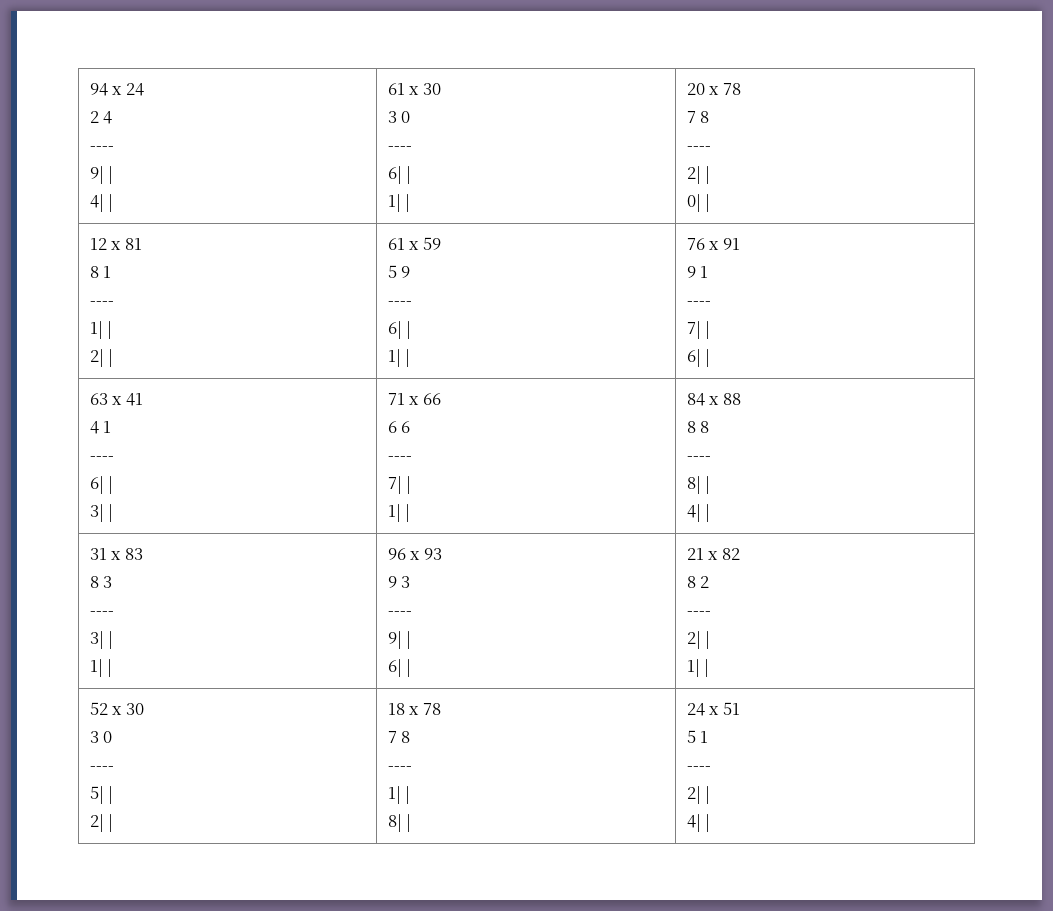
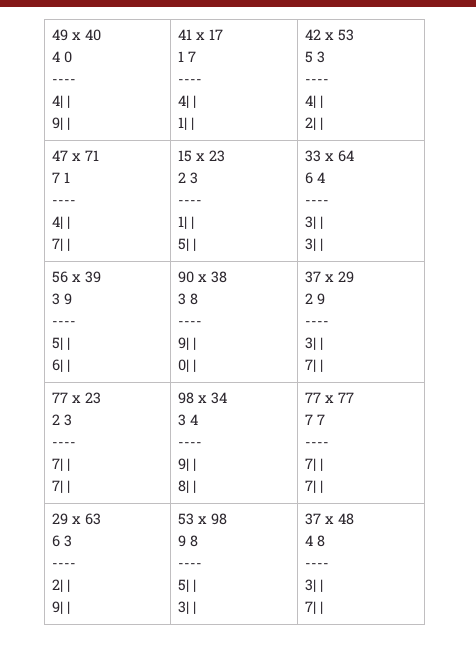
[89,83,144,96] [89,111,99,123] 94 x 24 // 2 -> [52,29,102,41] [52,51,73,63] [52,79,77,84] [52,95,71,108] [52,117,71,130] [178,29,224,40] [178,51,197,62] [178,79,203,84] [178,95,197,108] [178,117,195,130] [305,29,355,41] [305,51,326,63] [305,79,330,84] [305,95,324,108] [305,117,324,130] [52,150,100,161] [52,172,71,183] [52,200,77,205] [52,216,71,229] [52,238,71,251] [178,150,226,162] [178,172,199,184] [178,200,203,205] [178,216,195,229] [178,238,197,251] [305,150,355,162] [305,172,326,184] [305,200,330,205] [305,216,324,229] [305,238,324,251] [52,271,102,283] [52,293,73,305] [52,321,77,326] [52,337,71,350] [52,359,71,372] [178,271,228,283] [178,293,199,305] [178,321,203,326] [178,337,197,350] [178,359,197,372] [305,271,355,283] [305,293,326,305] [305,321,330,326] [305,337,324,350] [305,359,324,372] [52,392,102,404] [52,414,73,426] [52,442,77,447] [52,458,71,471] [52,480,71,493] [178,392,228,404] [178,414,187,426] 49 x 40 // 4 0 // ---- // 4| | // 9| | | 41 x 17 // 1 7 // ---- // 4| | // 1| | | 42 x 53 // 5 3 // ---- // 4| | // 2| | // 47 x 71 // 7 1 // ---- // 4| | // 7| | | 15 x 23 // 2 3 // ---- // 1| | // 5| | | 33 x 64 // 6 4 // ---- // 3| | // 3| | // 56 x 39 // 3 9 // ---- // 5| | // 6| | | 90 x 38 // 3 8 // ---- // 9| | // 0| | | 37 x 29 // 2 9 // ---- // 3| | // 7| | // 77 x 23 // 2 3 // ---- // 7| | // 7| | | 98 x 34 // 3
[89,194,114,212] [387,83,441,95] [387,111,411,123] [387,146,412,151] [387,166,412,184] [387,194,411,212] [686,83,741,95] [686,111,710,123] [686,146,711,151] [686,166,711,184] [686,194,711,212] [89,238,142,250] [89,266,112,278] [89,301,114,306] [89,321,113,339] [89,349,114,367] [387,237,441,250] [387,265,411,278] [387,301,412,306] [387,321,412,339] [387,349,411,367] [686,238,740,250] [686,266,709,278] [686,301,711,306] [686,321,711,339] [686,349,711,367] [89,393,143,406] [89,421,112,434] [89,456,114,461] [89,476,114,494] [89,504,114,522] [387,393,441,405] [387,421,411,433] [387,456,412,461] [387,476,412,494] [387,504,411,522] [686,393,741,406] [686,421,710,433] [686,456,711,461] [686,476,711,494] [686,504,711,522] [89,548,143,560] [89,576,113,588] [89,611,114,616] [89,631,114,649] [89,659,113,677] [387,548,442,560] [387,576,411,588] [387,611,412,616] [387,631,412,649] [387,659,412,677] [686,548,740,560] [686,576,710,588] [686,611,711,616] [686,631,711,649] [686,659,710,677] [89,702,144,715] [89,731,113,743] [89,766,114,771] [89,786,114,804] [89,814,114,832] [387,703,441,715] [387,731,411,743] [387,766,412,771] [387,786,411,804] [387,814,412,832] [686,702,740,716] [686,730,709,743] [686,766,711,771] [686,786,711,804] [686,814,711,832] 4| | | 61 x 30 // 3 0 // ---- // 6| | // 1| | | 20 x 78 // 7 8 // ---- // 2| | // 0| | // 12 x 81 // 8 1 // ---- // 1| | // 2| | | 61 x 59 // 5 9 // ---- // 6| | // 1| | | 76 x 91 // 9 1 // ---- // 7| | // 6| | // 63 x 41 // 4 1 // ---- // 6| | // 3| | | 71 x 66 // 6 6 // ---- // 7| | // 1| | | 84 x 88 // 8 8 // ---- // 8| | // 4| | // 31 x 83 // 8 3 // ---- // 3| | // 1| | | 96 x 93 // 9 3 // ---- // 9| | // 6| | | 21 x 82 // 8 2 // ---- // 2| | // 1| | // 52 x 30 // 3 0 // ---- // 5| | // 2| | | 18 x 78 // 7 8 // ---- // 1| | // 8| | | 24 x 51 // 5 1 // ---- // 2| | // 4| | -> [178,480,197,493] [305,392,355,403] [305,414,326,425] [305,442,330,447] [305,458,324,471] [305,480,324,493] [52,513,102,525] [52,535,73,547] [52,563,77,568] [52,579,71,592] [52,601,71,614] [178,513,228,525] [178,535,199,547] [178,563,203,568] [178,579,197,592] [178,601,197,614] [305,513,355,525] [305,535,326,547] [305,563,330,568] [305,579,324,592] [305,601,324,614] 8| | | 77 x 77 // 7 7 // ---- // 7| | // 7| | // 29 x 63 // 6 3 // ---- // 2| | // 9| | | 53 x 98 // 9 8 // ---- // 5| | // 3| | | 37 x 48 // 4 8 // ---- // 3| | // 7| |

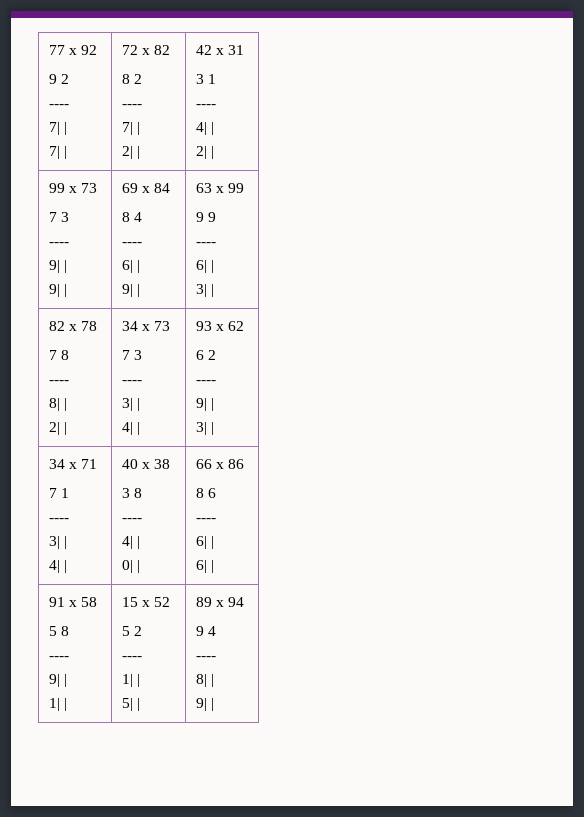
[52,29,102,41] [52,51,73,63] [52,79,77,84] [52,95,71,108] [52,117,71,130] [178,29,224,40] [178,51,197,62] [178,79,203,84] [178,95,197,108] [178,117,188,130] 49 x 40 // 4 0 // ---- // 4| | // 9| | | 41 x 17 // 1 7 // ---- // 4| | // 1| -> [48,45,98,55] [48,74,70,84] [48,104,69,108] [48,122,68,135] [48,146,68,159] [121,45,171,55] [121,74,143,84] [121,104,142,108] [121,122,141,135] [121,146,133,159] 77 x 92 // 9 2 // ---- // 7| | // 7| | | 72 x 82 // 8 2 // ---- // 7| | // 2|
[338,29,355,41] [305,51,326,63] 53 // 5 3 -> [228,45,245,55] [195,74,217,84] 31 // 3 1
[52,150,69,161] 47 -> [48,183,98,193] [48,212,70,222] [48,242,69,246] [48,260,68,273] [48,284,68,297] [121,183,171,193] [121,212,143,222] [121,242,142,246] [121,260,141,273] [121,284,141,297] [195,183,245,193] [195,212,217,222] [195,242,216,246] [195,260,215,273] [195,284,215,297] [48,321,98,331] [48,350,70,360] [48,380,69,384] [48,398,68,411] [48,422,68,435] [121,321,171,331] [121,350,143,360] [121,380,142,384] [121,398,141,411] [121,422,141,435] [195,321,245,331] [195,350,217,360] [195,380,216,384] [195,398,215,411] [195,422,215,435] [48,459,65,469] 99 x 73 // 7 3 // ---- // 9| | // 9| | | 69 x 84 // 8 4 // ---- // 6| | // 9| | | 63 x 99 // 9 9 // ---- // 6| | // 3| | // 82 x 78 // 7 8 // ---- // 8| | // 2| | | 34 x 73 // 7 3 // ---- // 3| | // 4| | | 93 x 62 // 6 2 // ---- // 9| | // 3| | // 34
[52,216,71,229] [52,238,64,251] 4| | // 7| -> [48,536,68,549] [48,560,68,573] [121,459,171,469] [121,488,143,498] [121,518,142,522] [121,536,141,549] [121,560,141,573] [195,459,245,469] [195,488,217,498] [195,518,216,522] [195,536,215,549] [195,560,215,573] [48,597,98,607] [48,626,70,636] [48,656,69,660] [48,674,68,687] [48,698,60,711] 3| | // 4| | | 40 x 38 // 3 8 // ---- // 4| | // 0| | | 66 x 86 // 8 6 // ---- // 6| | // 6| | // 91 x 58 // 5 8 // ---- // 9| | // 1|
[209,150,226,162] [178,172,199,184] 23 // 2 3 -> [154,597,171,607] [121,626,143,636] 52 // 5 2
[305,150,355,162] [305,172,326,184] [305,200,330,205] [305,216,324,229] [305,238,324,251] [52,271,102,283] [52,293,73,305] [52,321,77,326] [52,337,71,350] [52,359,71,372] [178,271,228,283] [178,293,199,305] [178,321,203,326] [178,337,197,350] [178,359,197,372] [305,271,355,283] [305,293,326,305] [305,321,330,326] [305,337,324,350] [305,359,324,372] [52,392,102,404] [52,414,73,426] [52,442,77,447] [52,458,71,471] [52,480,71,493] [178,392,228,404] [178,414,199,426] [178,442,203,447] [178,458,197,471] [178,480,197,493] [305,392,355,403] [305,414,326,425] [305,442,330,447] [305,458,324,471] [305,480,324,493] [52,513,102,525] [52,535,73,547] [52,563,77,568] [52,579,71,592] [52,601,71,614] [178,513,228,525] [178,535,199,547] [178,563,203,568] [178,579,197,592] [178,601,197,614] [305,513,355,525] [305,535,326,547] [305,563,330,568] [305,579,324,592] [305,601,317,614] 33 x 64 // 6 4 // ---- // 3| | // 3| | // 56 x 39 // 3 9 // ---- // 5| | // 6| | | 90 x 38 // 3 8 // ---- // 9| | // 0| | | 37 x 29 // 2 9 // ---- // 3| | // 7| | // 77 x 23 // 2 3 // ---- // 7| | // 7| | | 98 x 34 // 3 4 // ---- // 9| | // 8| | | 77 x 77 // 7 7 // ---- // 7| | // 7| | // 29 x 63 // 6 3 // ---- // 2| | // 9| | | 53 x 98 // 9 8 // ---- // 5| | // 3| | | 37 x 48 // 4 8 // ---- // 3| | // 7| -> [195,597,245,607] [195,626,217,636] [195,656,216,660] [195,674,215,687] [195,698,207,711] 89 x 94 // 9 4 // ---- // 8| | // 9|

